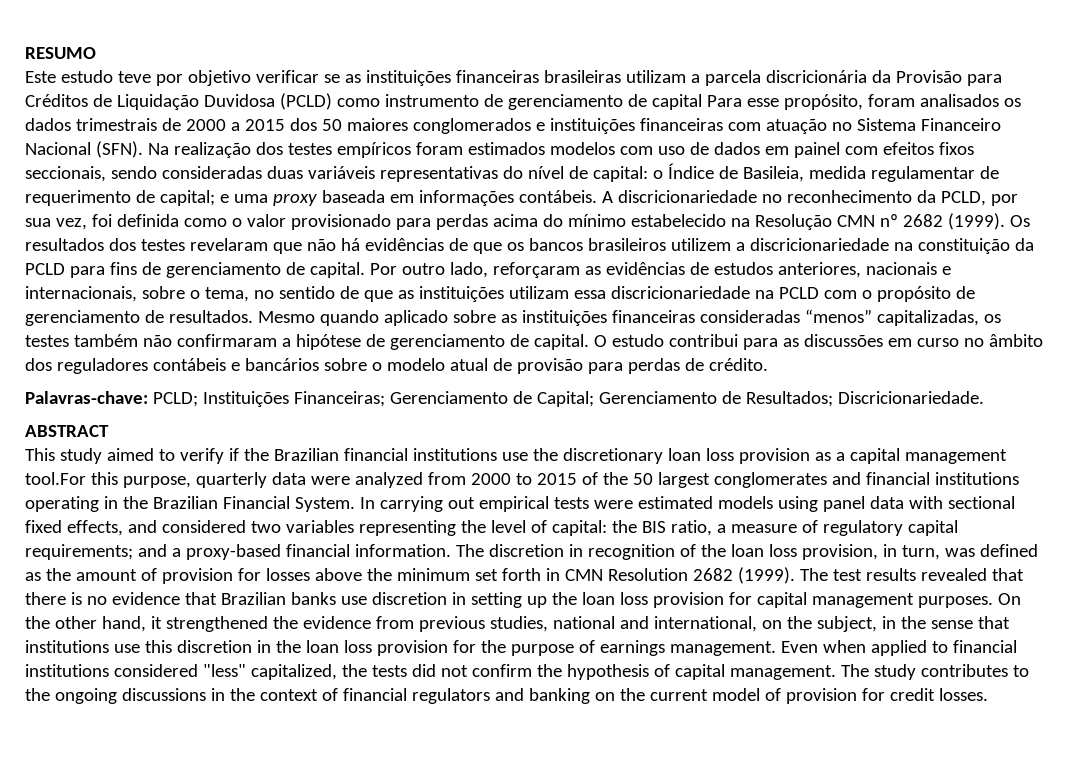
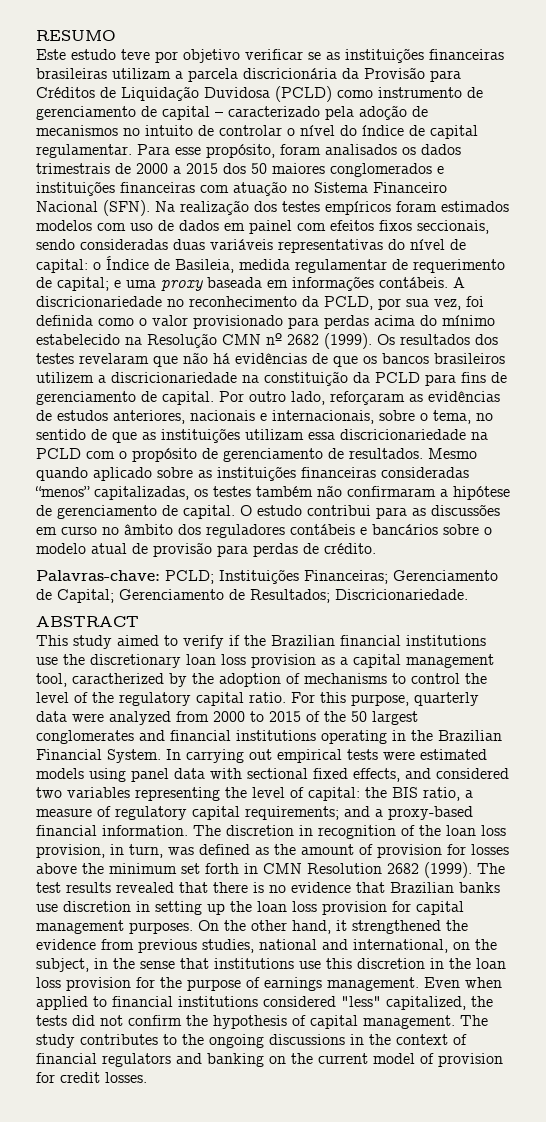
(702, 102) none -> [215,105,428,120] [36,125,478,139] [36,144,132,158] – caracterizado pela adoção de mecanismos no intuito de controlar o nível do índice de capital regulamentar.
[25,472,86,485] tool.For -> [36,673,487,687] [36,692,315,706] tool, caractherized by the adoption of mechanisms to control the level of the regulatory capital ratio. For

